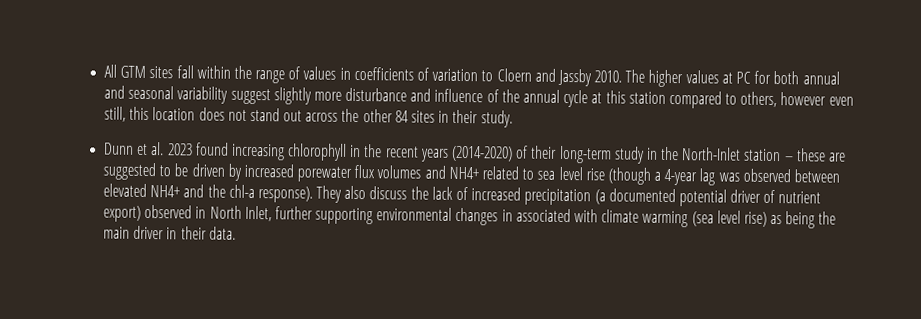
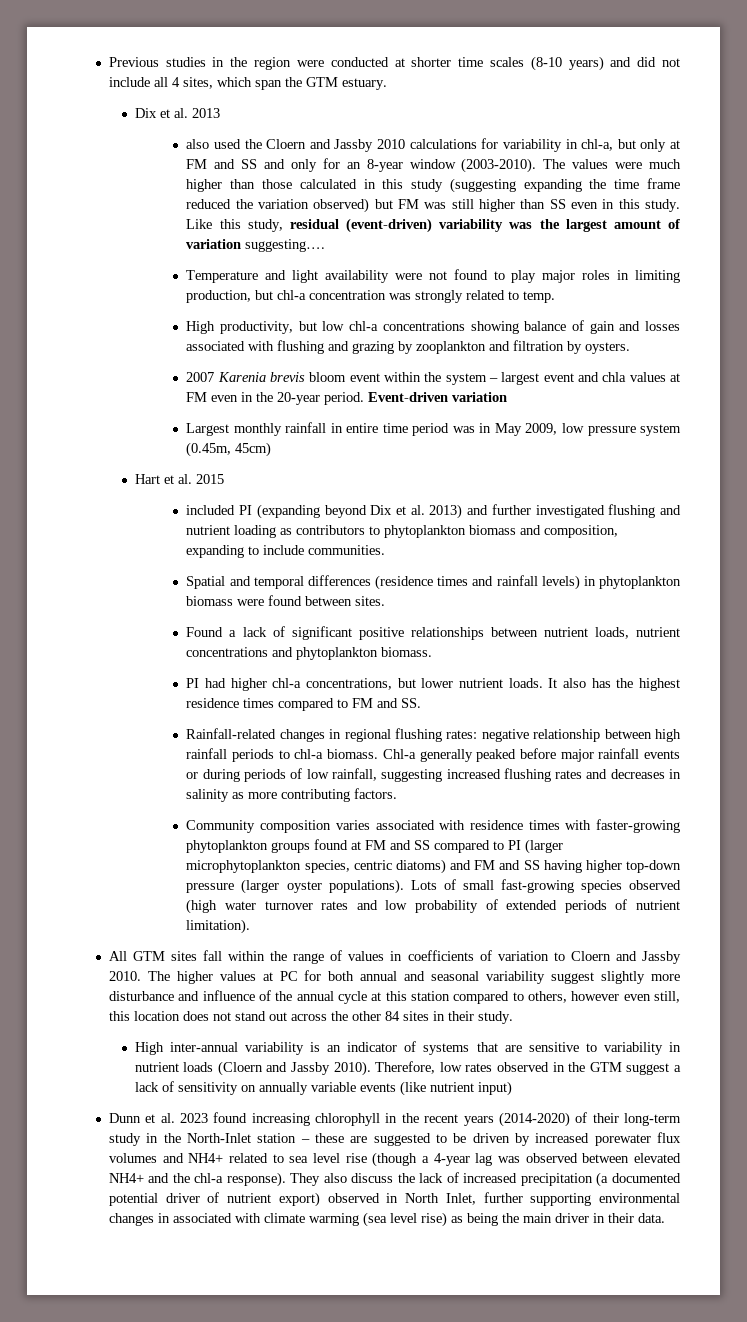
(103, 71) none -> [108,56,680,71] [108,77,387,90] [134,108,220,118] [186,138,680,152] [186,158,681,173] [186,178,681,193] [186,198,680,213] [186,218,680,233] [186,239,326,252] [186,269,681,283] [186,290,556,303] [186,320,681,334] [186,340,631,354] [186,372,680,385] [186,392,508,405] [186,422,682,436] [186,442,272,457] [134,474,224,484] [186,504,681,519] [186,525,619,538] [186,545,386,558] [186,575,681,590] [186,595,386,606] [186,626,681,640] [186,647,433,660] [186,678,680,691] [186,698,422,711] [186,728,682,742] [186,748,680,762] [186,768,681,782] [186,788,398,802] [186,819,680,833] [186,839,564,854] [186,859,681,874] [186,879,681,894] [186,899,681,914] [186,919,251,934] Previous studies in the region were conducted at shorter time scales (8-10 years) and did not include all 4 sites, which span the GTM estuary. // Dix et al. 2013 // also used the Cloern and Jassby 2010 calculations for variability in chl-a, but only at FM and SS and only for an 8-year window (2003-2010). The values were much higher than those calculated in this study (suggesting expanding the time frame reduced the variation observed) but FM was still higher than SS even in this study. Like this study, residual (event-driven) variability was the largest amount of variation suggesting…. // Temperature and light availability were not found to play major roles in limiting production, but chl-a concentration was strongly related to temp. // High productivity, but low chl-a concentrations showing balance of gain and losses associated with flushing and grazing by zooplankton and filtration by oysters. // 2007 Karenia brevis bloom event within the system – largest event and chla values at FM even in the 20-year period. Event-driven variation // Largest monthly rainfall in entire time period was in May 2009, low pressure system (0.45m, 45cm) // Hart et al. 2015 // included PI (expanding beyond Dix et al. 2013) and further investigated flushing and nutrient loading as contributors to phytoplankton biomass and composition, expanding to include communities. // Spatial and temporal differences (residence times and rainfall levels) in phytoplankton biomass were found between sites. // Found a lack of significant positive relationships between nutrient loads, nutrient concentrations and phytoplankton biomass. // PI had higher chl-a concentrations, but lower nutrient loads. It also has the highest residence times compared to FM and SS. // Rainfall-related changes in regional flushing rates: negative relationship between high rainfall periods to chl-a biomass. Chl-a generally peaked before major rainfall events or during periods of low rainfall, suggesting increased flushing rates and decreases in salinity as more contributing factors. // Community composition varies associated with residence times with faster-growing phytoplankton groups found at FM and SS compared to PI (larger microphytoplankton species, centric diatoms) and FM and SS having higher top-down pressure (larger oyster populations). Lots of small fast-growing species observed (high water turnover rates and low probability of extended periods of nutrient limitation). //
(513, 119) none -> [134,1041,681,1055] [134,1061,682,1076] [134,1081,512,1096] // High inter-annual variability is an indicator of systems that are sensitive to variability in nutrient loads (Cloern and Jassby 2010). Therefore, low rates observed in the GTM suggest a lack of sensitivity on annually variable events (like nutrient input)

